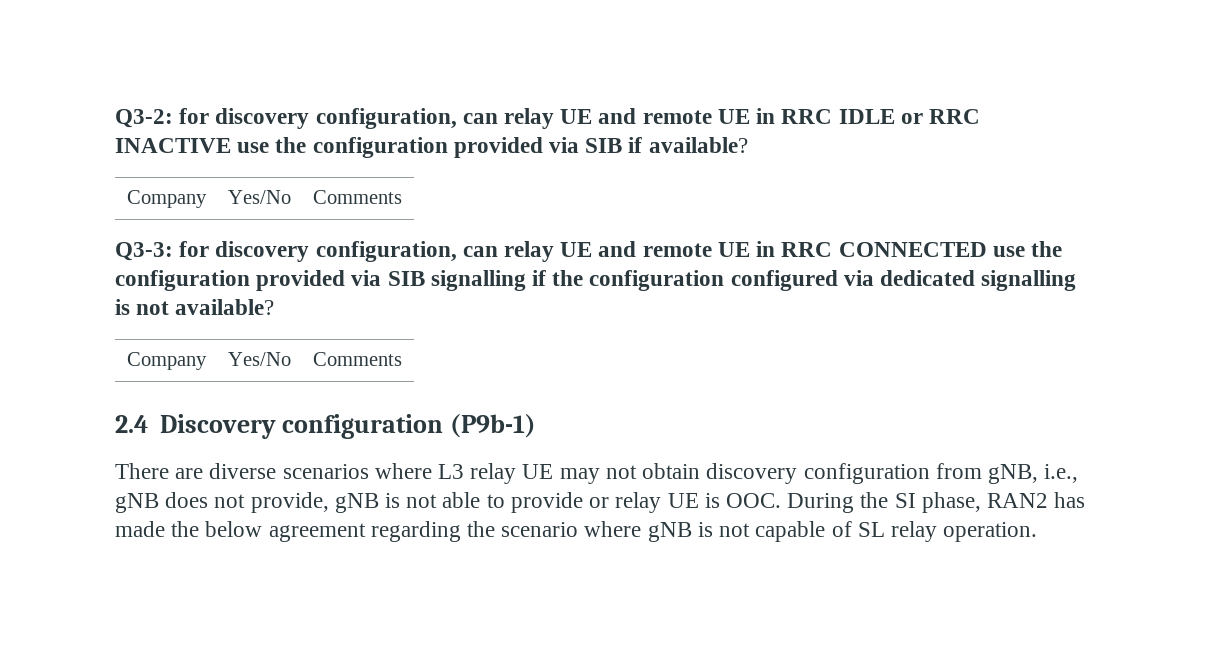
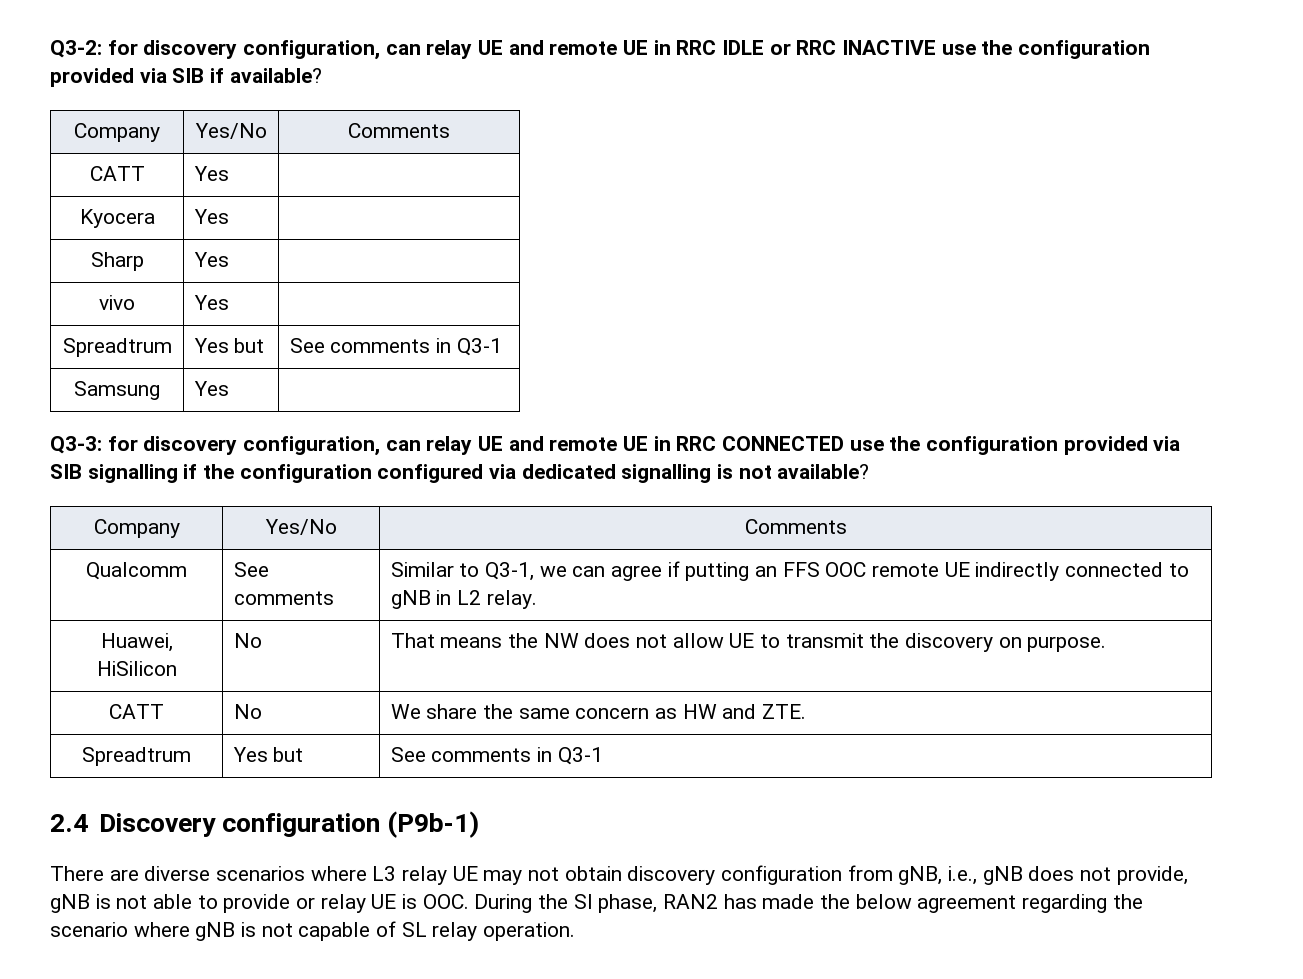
(402, 197) none -> [89,166,145,181] [193,166,229,181] [79,209,155,228] [193,209,229,224] [90,252,144,271] [193,252,229,267] [99,295,135,310] [193,295,229,310] [62,338,172,357] [193,338,265,353] [289,338,502,356] [74,381,160,400] [193,381,229,396] // CATT | Yes | // Kyocera | Yes | // Sharp | Yes | // vivo | Yes | // Spreadtrum | Yes but | See comments in Q3-1 // Samsung | Yes |
(402, 359) none -> [86,562,187,580] [233,562,269,577] [233,591,334,605] [390,561,1189,581] [390,590,537,609] [100,633,173,652] [96,661,177,676] [233,633,262,648] [390,633,1107,652] [109,704,164,719] [233,704,262,719] [390,704,806,719] [82,747,191,766] [232,747,304,762] [390,747,603,765] // Qualcomm | See comments | Similar to Q3-1, we can agree if putting an FFS OOC remote UE indirectly connected to gNB in L2 relay. // Huawei, HiSilicon | No | That means the NW does not allow UE to transmit the discovery on purpose. // CATT | No | We share the same concern as HW and ZTE. // Spreadtrum | Yes but | See comments in Q3-1

